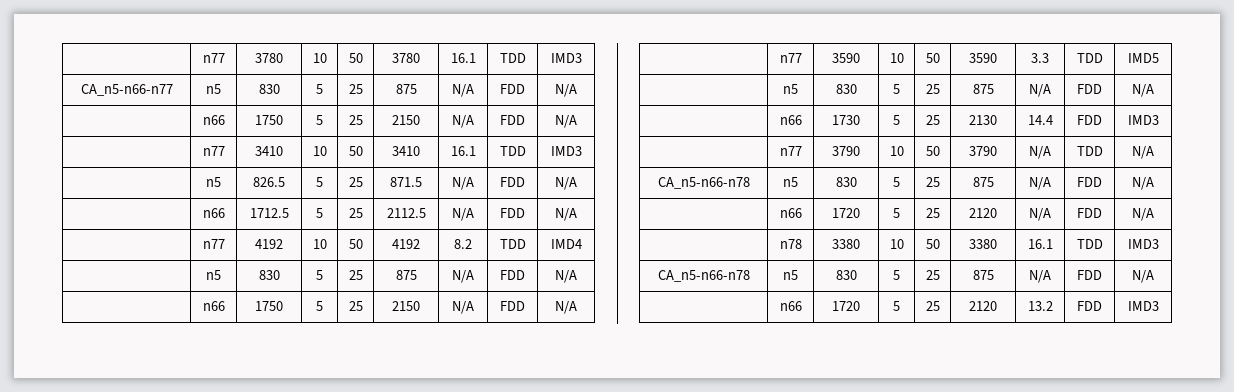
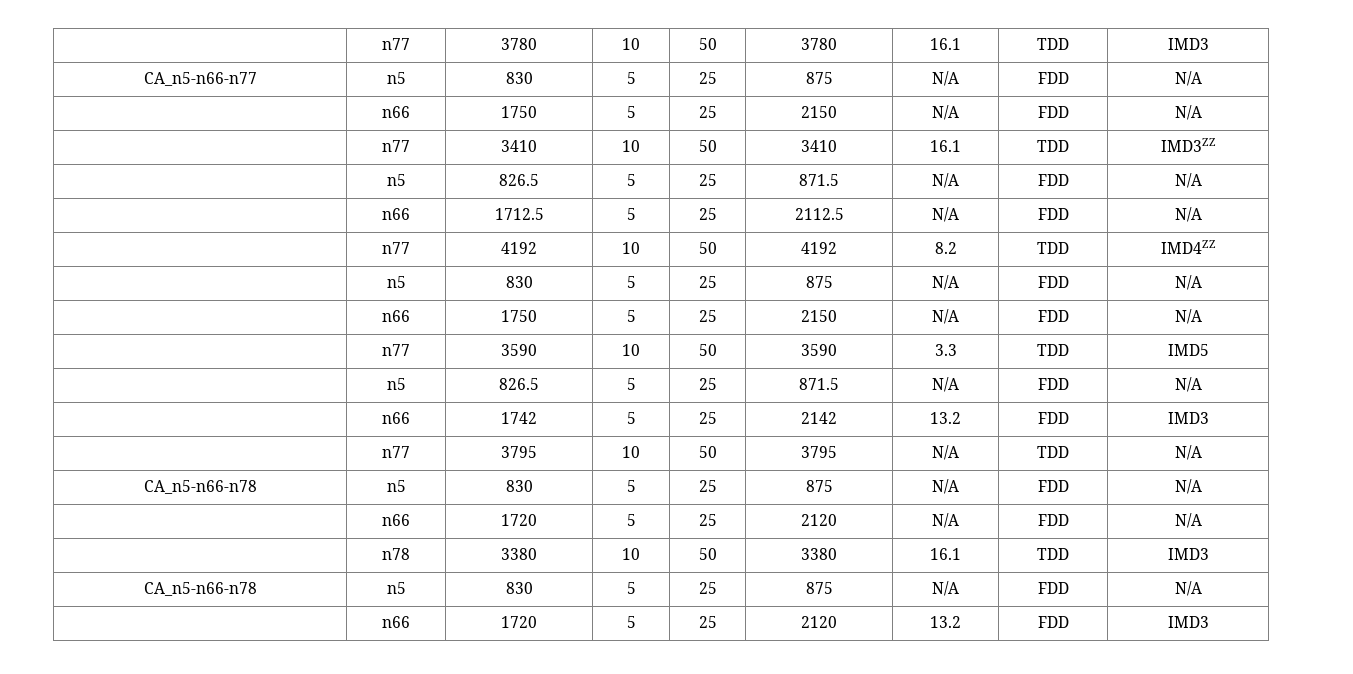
[550,146,582,156] IMD3 -> [1160,138,1216,152] IMD3ZZ
[550,239,582,249] IMD4 -> [1160,240,1216,254] IMD4ZZ
[835,84,857,94] [893,84,900,94] [925,84,940,94] [972,84,994,94] [1029,84,1051,97] [1077,84,1102,94] [1132,84,1154,97] [779,115,802,125] [832,115,860,125] [893,115,900,125] [925,115,940,125] [969,115,997,125] [1027,115,1053,125] 830 | 5 | 25 | 875 | N/A | FDD | N/A // | n66 | 1730 | 5 | 25 | 2130 | 14.4 -> [499,378,539,390] [626,378,636,390] [698,378,717,390] [799,378,839,390] [932,377,959,392] [1037,378,1069,390] [1174,377,1202,392] [382,412,410,424] [501,412,537,424] [626,412,636,424] [698,412,717,424] [801,412,837,424] [930,412,961,424] 826.5 | 5 | 25 | 871.5 | N/A | FDD | N/A // | n66 | 1742 | 5 | 25 | 2142 | 13.2
[832,146,860,156] [889,146,904,156] [925,146,940,156] [969,146,997,156] 3790 | 10 | 50 | 3790 -> [501,446,537,458] [622,446,640,458] [698,446,717,458] [801,446,837,458] 3795 | 10 | 50 | 3795

